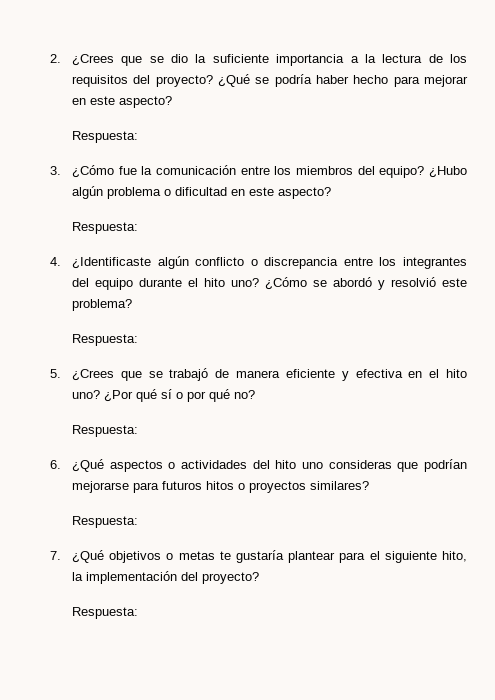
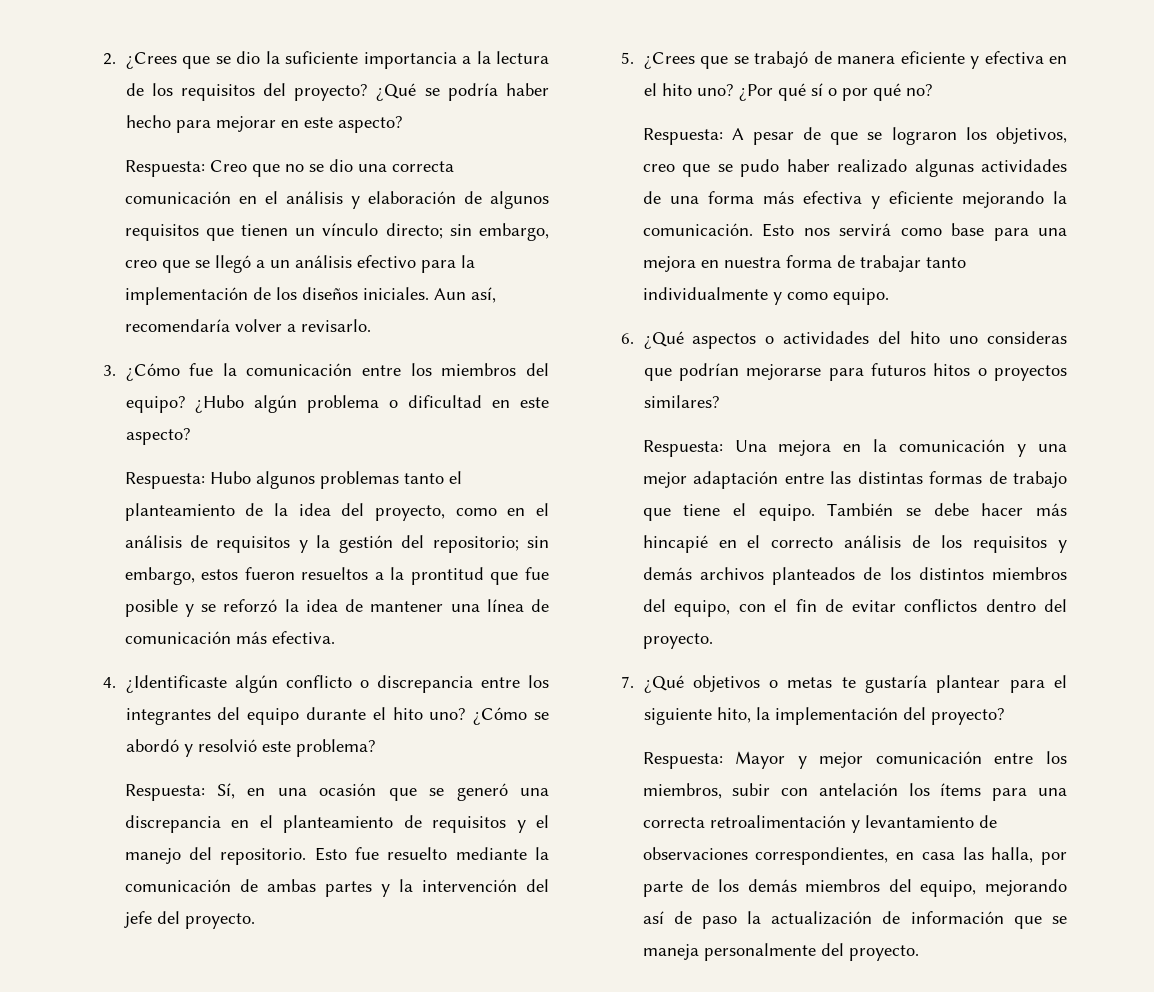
(139, 137) none -> [209,159,454,177] [124,191,549,209] [124,223,549,241] [124,255,475,273] [124,287,496,305] [124,319,371,332] Creo que no se dio una correcta comunicación en el análisis y elaboración de algunos requisitos que tienen un vínculo directo; sin embargo, creo que se llegó a un análisis efectivo para la implementación de los diseños iniciales. Aun así, recomendaría volver a revisarlo.
(139, 228) none -> [209,471,462,489] [124,503,549,521] [124,535,549,553] [124,567,549,585] [124,599,549,617] [124,631,335,644] Hubo algunos problemas tanto el planteamiento de la idea del proyecto, como en el análisis de requisitos y la gestión del repositorio; sin embargo, estos fueron resueltos a la prontitud que fue posible y se reforzó la idea de mantener una línea de comunicación más efectiva.
(139, 340) none -> [217,783,549,801] [124,815,549,833] [124,847,549,865] [124,879,549,897] [123,911,255,929] Sí, en una ocasión que se generó una discrepancia en el planteamiento de requisitos y el manejo del repositorio. Esto fue resuelto mediante la comunicación de ambas partes y la intervención del jefe del proyecto.
(139, 431) none -> [731,127,1067,145] [642,159,1067,177] [642,191,1067,209] [642,223,1067,241] [642,255,966,272] [642,287,889,305] A pesar de que se lograron los objetivos, creo que se pudo haber realizado algunas actividades de una forma más efectiva y eficiente mejorando la comunicación. Esto nos servirá como base para una mejora en nuestra forma de trabajar tanto individualmente y como equipo.
(139, 522) none -> [734,439,1067,457] [642,471,1067,489] [642,503,1067,521] [642,535,1067,553] [642,567,1067,585] [642,599,1067,617] [642,633,713,649] Una mejora en la comunicación y una mejor adaptación entre las distintas formas de trabajo que tiene el equipo. También se debe hacer más hincapié en el correcto análisis de los requisitos y demás archivos planteados de los distintos miembros del equipo, con el fin de evitar conflictos dentro del proyecto.
(139, 613) none -> [735,751,1067,769] [642,783,1067,801] [642,815,997,833] [642,847,1067,865] [642,879,1067,897] [642,911,1067,929] [642,943,919,961] Mayor y mejor comunicación entre los miembros, subir con antelación los ítems para una correcta retroalimentación y levantamiento de observaciones correspondientes, en casa las halla, por parte de los demás miembros del equipo, mejorando así de paso la actualización de información que se maneja personalmente del proyecto.

